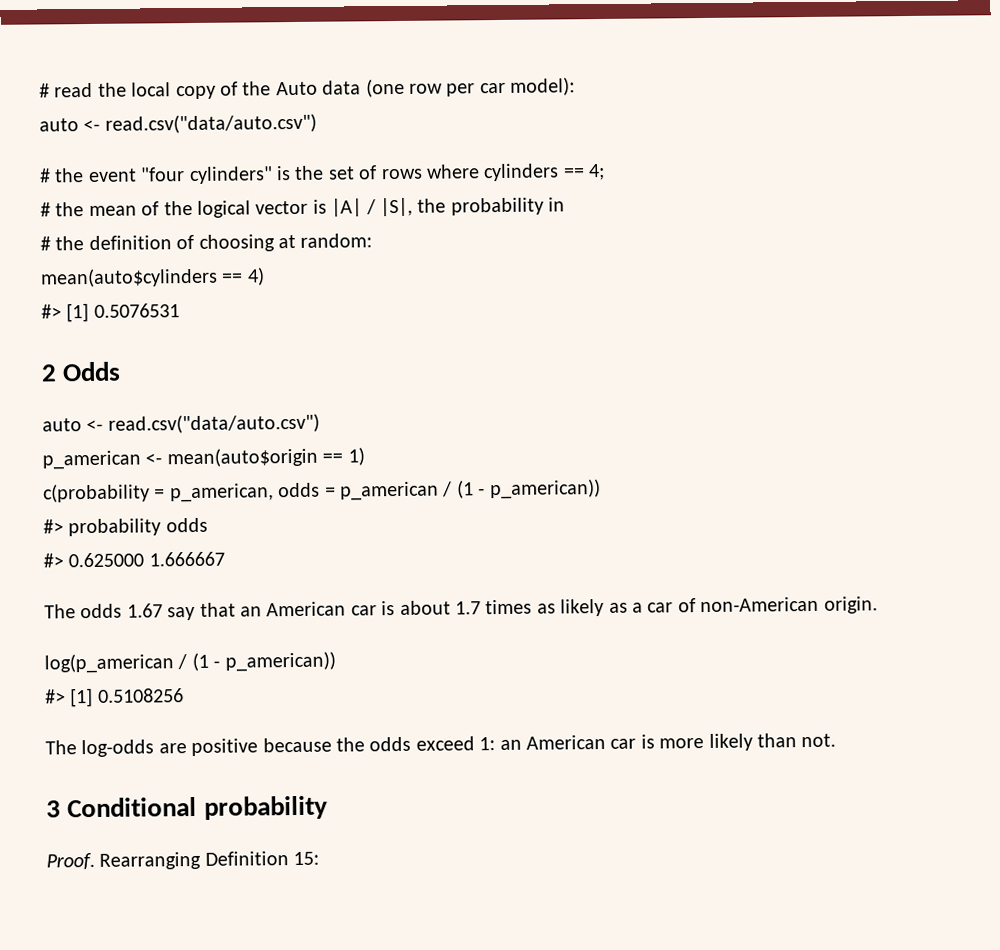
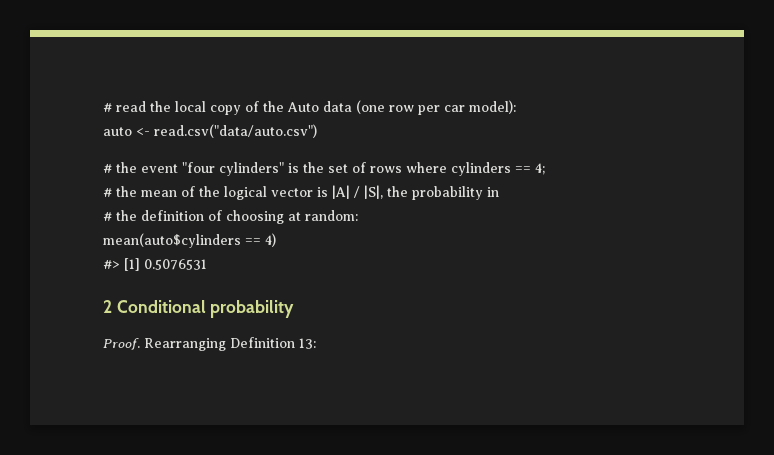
[62,361,122,382] [42,413,320,434] [42,447,365,470] [43,479,601,503] [43,517,208,537] [43,551,225,568] [44,596,878,621] [44,651,336,674] [45,687,184,708] [45,733,837,758] [46,800,61,818] Odds // auto <- read.csv("data/auto.csv") // p_american <- mean(auto$origin == 1) // c(probability = p_american, odds = p_american / (1 - p_american)) // #> probability odds // #> 0.625000 1.666667 // The odds 1.67 say that an American car is about 1.7 times as likely as a car of non-American origin. // log(p_american / (1 - p_american)) // #> [1] 0.5108256 // The log-odds are positive because the odds exceed 1: an American car is more likely than not. // 3 -> (112, 306) none
[293,851,320,866] 15: -> [299,338,316,349] 13:

